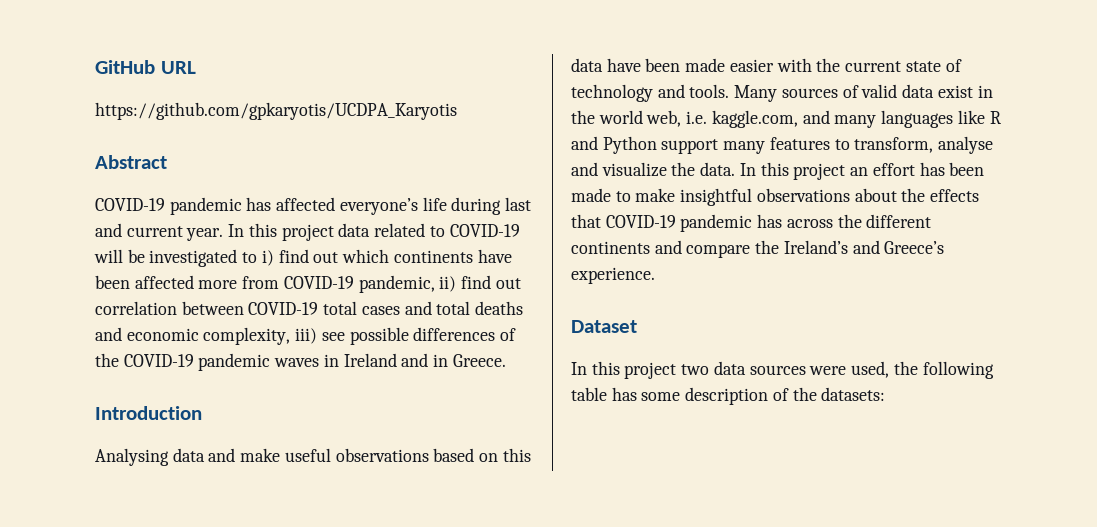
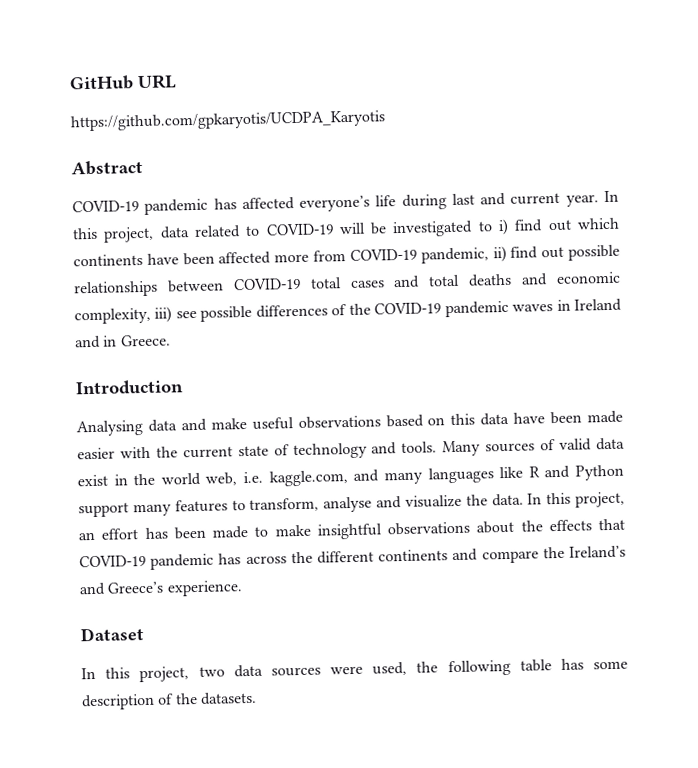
[281,224,334,241] project -> [103,226,155,243] project,
[95,301,177,315] correlation -> [568,244,620,261] [73,280,158,298] possible relationships
[793,163,846,180] project -> [574,491,625,508] project,
[624,362,677,379] project -> [139,666,190,683] project,
[821,387,886,401] datasets: -> [199,691,257,705] datasets.

